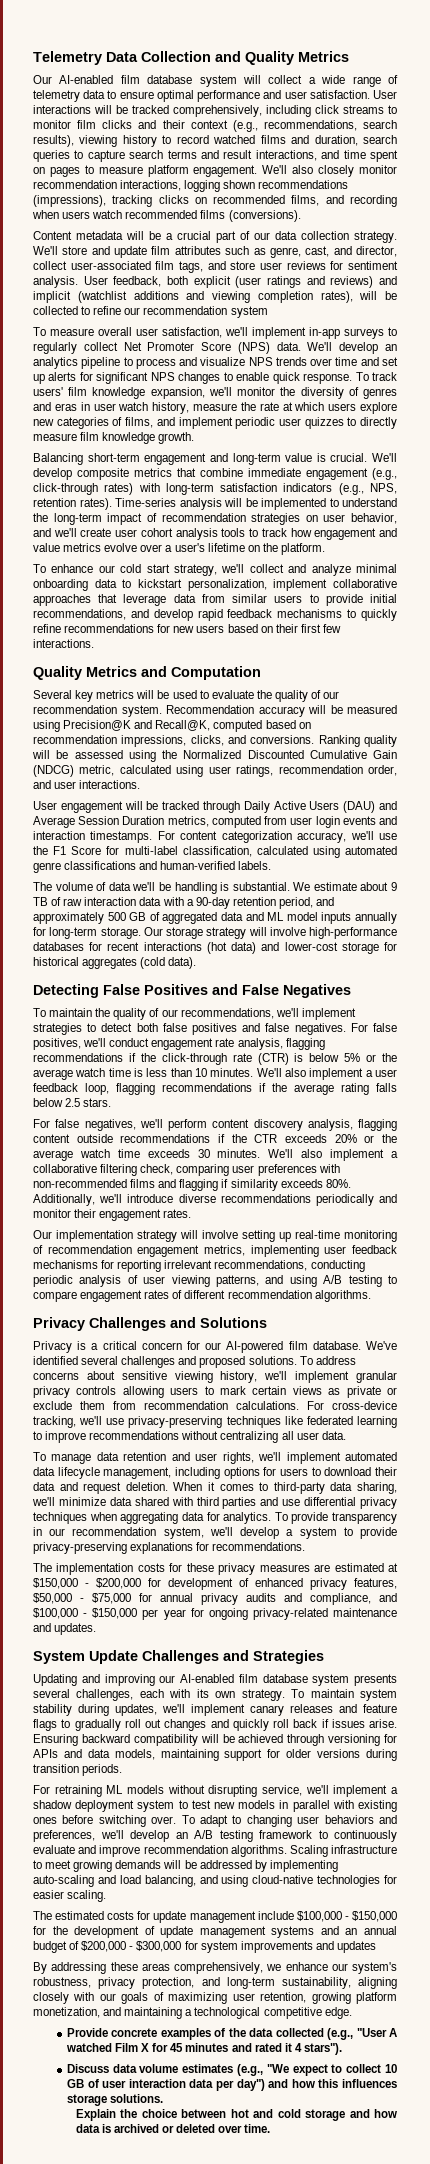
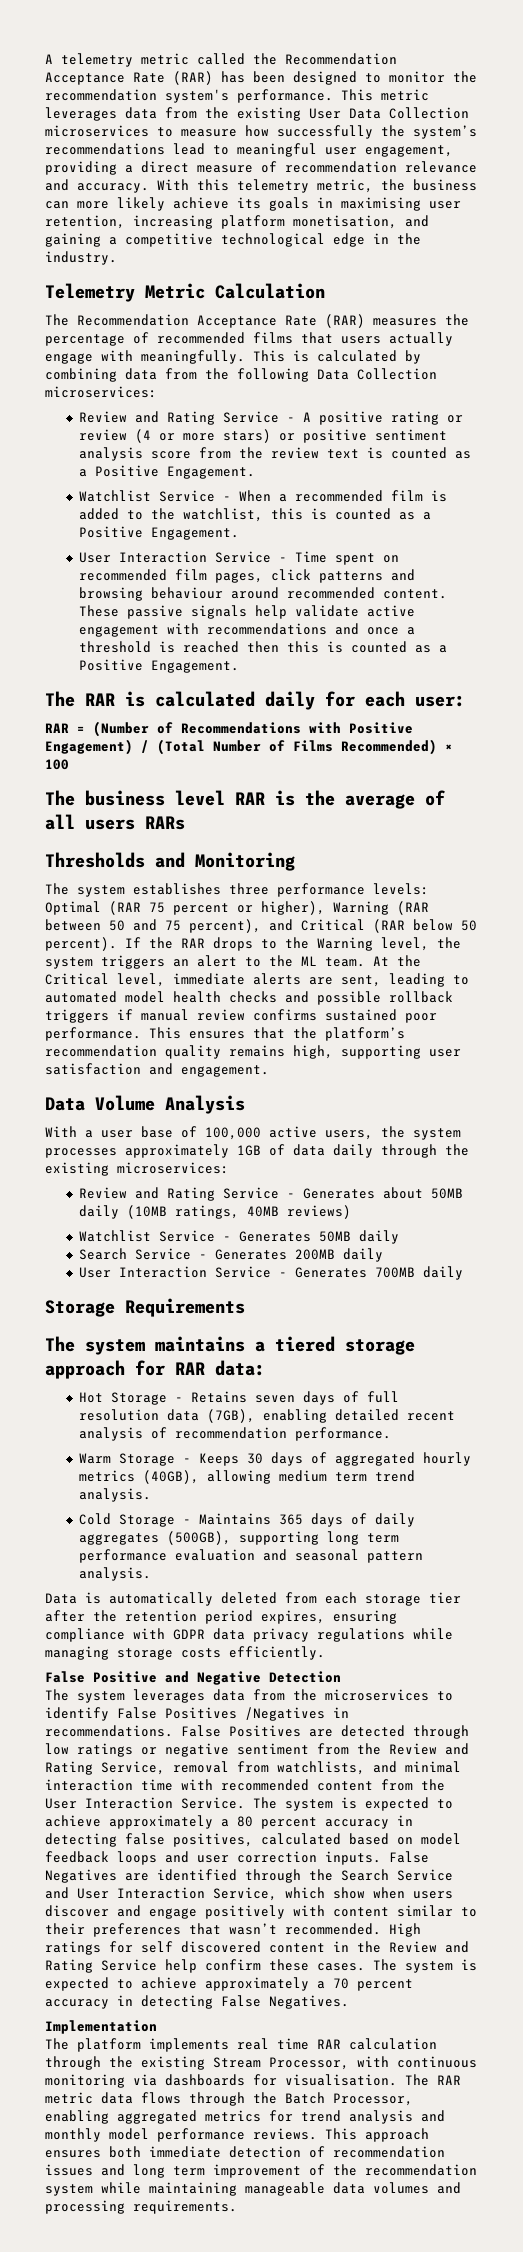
[33,51,349,65] [33,75,398,87] [33,90,398,102] [33,105,397,117] [33,120,397,132] [33,135,397,147] [33,150,398,162] [33,165,397,177] [33,180,349,192] [33,195,397,207] [32,210,301,222] [33,231,397,243] [33,246,398,258] [33,261,398,273] [33,276,398,288] [33,291,397,303] [33,306,268,318] [33,327,397,339] [33,342,397,354] [33,357,398,369] [33,372,397,384] [33,387,397,399] [33,402,397,414] [33,417,397,429] [33,432,195,444] [33,453,397,465] [33,468,397,480] [33,483,397,495] [33,498,397,510] [33,513,397,525] [33,528,397,540] [33,543,325,555] [33,564,397,576] [33,579,397,591] [33,594,398,606] [33,609,397,621] [33,624,341,633] [33,639,94,648] [33,666,261,680] [33,690,340,702] [33,705,397,717] [33,720,311,732] [33,735,397,747] [32,750,397,762] [33,765,397,777] [33,780,141,789] [33,801,398,813] [33,816,397,828] [33,831,397,843] [33,846,397,858] [33,861,272,873] [33,882,397,894] [33,897,335,909] [33,912,397,924] [33,927,397,939] [33,942,398,954] [33,957,197,969] [33,984,351,998] [33,1008,356,1020] [33,1023,397,1035] [33,1038,325,1050] [33,1053,397,1065] [33,1068,397,1080] [33,1083,397,1095] [33,1098,112,1107] [33,1119,397,1131] [33,1134,398,1143] [33,1149,399,1161] [33,1164,340,1176] [33,1179,351,1191] [33,1194,397,1206] [33,1209,192,1221] [33,1230,397,1242] [33,1245,397,1257] [33,1260,365,1272] [33,1275,397,1287] [33,1290,371,1302] [33,1317,267,1331] [33,1341,397,1353] [33,1356,356,1368] [33,1371,397,1383] [33,1386,397,1398] [33,1401,397,1410] [33,1416,397,1428] [33,1431,346,1443] [33,1452,397,1464] [33,1467,397,1479] [33,1482,397,1494] [32,1497,397,1509] [33,1512,397,1524] [33,1527,398,1539] [33,1542,306,1554] [33,1563,399,1575] [33,1578,397,1590] [33,1593,397,1605] [33,1608,397,1620] [33,1623,97,1635] [33,1650,324,1664] [33,1674,397,1686] [33,1689,398,1701] [33,1704,397,1716] [33,1719,397,1731] [33,1734,397,1746] [33,1749,397,1761] [33,1764,123,1776] [33,1785,398,1797] [33,1800,397,1812] [33,1815,397,1827] [33,1830,397,1842] [33,1845,397,1857] [33,1860,338,1872] [33,1875,397,1887] [33,1890,107,1902] [33,1911,397,1923] [33,1926,397,1938] [33,1941,376,1953] [33,1962,397,1974] [33,1977,397,1989] [33,1992,398,2004] [33,2007,352,2019] [66,2028,397,2040] [65,2043,342,2055] [66,2064,397,2076] [66,2079,397,2091] [66,2094,164,2106] [75,2109,398,2121] [75,2124,271,2133] Telemetry Data Collection and Quality Metrics // Our AI-enabled film database system will collect a wide range of telemetry data to ensure optimal performance and user satisfaction. User interactions will be tracked comprehensively, including click streams to monitor film clicks and their context (e.g., recommendations, search results), viewing history to record watched films and duration, search queries to capture search terms and result interactions, and time spent on pages to measure platform engagement. We'll also closely monitor recommendation interactions, logging shown recommendations (impressions), tracking clicks on recommended films, and recording when users watch recommended films (conversions). // Content metadata will be a crucial part of our data collection strategy. We'll store and update film attributes such as genre, cast, and director, collect user-associated film tags, and store user reviews for sentiment analysis. User feedback, both explicit (user ratings and reviews) and implicit (watchlist additions and viewing completion rates), will be collected to refine our recommendation system // To measure overall user satisfaction, we'll implement in-app surveys to regularly collect Net Promoter Score (NPS) data. We'll develop an analytics pipeline to process and visualize NPS trends over time and set up alerts for significant NPS changes to enable quick response. To track users' film knowledge expansion, we'll monitor the diversity of genres and eras in user watch history, measure the rate at which users explore new categories of films, and implement periodic user quizzes to directly measure film knowledge growth. // Balancing short-term engagement and long-term value is crucial. We'll develop composite metrics that combine immediate engagement (e.g., click-through rates) with long-term satisfaction indicators (e.g., NPS, retention rates). Time-series analysis will be implemented to understand the long-term impact of recommendation strategies on user behavior, and we'll create user cohort analysis tools to track how engagement and value metrics evolve over a user's lifetime on the platform. // To enhance our cold start strategy, we'll collect and analyze minimal onboarding data to kickstart personalization, implement collaborative approaches that leverage data from similar users to provide initial recommendations, and develop rapid feedback mechanisms to quickly refine recommendations for new users based on their first few interactions. // Quality Metrics and Computation // Several key metrics will be used to evaluate the quality of our recommendation system. Recommendation accuracy will be measured using Precision@K and Recall@K, computed based on recommendation impressions, clicks, and conversions. Ranking quality will be assessed using the Normalized Discounted Cumulative Gain (NDCG) metric, calculated using user ratings, recommendation order, and user interactions. // User engagement will be tracked through Daily Active Users (DAU) and Average Session Duration metrics, computed from user login events and interaction timestamps. For content categorization accuracy, we'll use the F1 Score for multi-label classification, calculated using automated genre classifications and human-verified labels. // The volume of data we'll be handling is substantial. We estimate about 9 TB of raw interaction data with a 90-day retention period, and approximately 500 GB of aggregated data and ML model inputs annually for long-term storage. Our storage strategy will involve high-performance databases for recent interactions (hot data) and lower-cost storage for historical aggregates (cold data). // Detecting False Positives and False Negatives // To maintain the quality of our recommendations, we'll implement strategies to detect both false positives and false negatives. For false positives, we'll conduct engagement rate analysis, flagging recommendations if the click-through rate (CTR) is below 5% or the average watch time is less than 10 minutes. We'll also implement a user feedback loop, flagging recommendations if the average rating falls below 2.5 stars. // For false negatives, we'll perform content discovery analysis, flagging content outside recommendations if the CTR exceeds 20% or the average watch time exceeds 30 minutes. We'll also implement a collaborative filtering check, comparing user preferences with non-recommended films and flagging if similarity exceeds 80%. Additionally, we'll introduce diverse recommendations periodically and monitor their engagement rates. // Our implementation strategy will involve setting up real-time monitoring of recommendation engagement metrics, implementing user feedback mechanisms for reporting irrelevant recommendations, conducting periodic analysis of user viewing patterns, and using A/B testing to compare engagement rates of different recommendation algorithms. // Privacy Challenges and Solutions // Privacy is a critical concern for our AI-powered film database. We've identified several challenges and proposed solutions. To address concerns about sensitive viewing history, we'll implement granular privacy controls allowing users to mark certain views as private or exclude them from recommendation calculations. For cross-device tracking, we'll use privacy-preserving techniques like federated learning to improve recommendations without centralizing all user data. // To manage data retention and user rights, we'll implement automated data lifecycle management, including options for users to download their data and request deletion. When it comes to third-party data sharing, we'll minimize data shared with third parties and use differential privacy techniques when aggregating data for analytics. To provide transparency in our recommendation system, we'll develop a system to provide privacy-preserving explanations for recommendations. // The implementation costs for these privacy measures are estimated at $150,000 - $200,000 for development of enhanced privacy features, $50,000 - $75,000 for annual privacy audits and compliance, and $100,000 - $150,000 per year for ongoing privacy-related maintenance and updates. // System Update Challenges and Strategies // Updating and improving our AI-enabled film database system presents several challenges, each with its own strategy. To maintain system stability during updates, we'll implement canary releases and feature flags to gradually roll out changes and quickly roll back if issues arise. Ensuring backward compatibility will be achieved through versioning for APIs and data models, maintaining support for older versions during transition periods. // For retraining ML models without disrupting service, we'll implement a shadow deployment system to test new models in parallel with existing ones before switching over. To adapt to changing user behaviors and preferences, we'll develop an A/B testing framework to continuously evaluate and improve recommendation algorithms. Scaling infrastructure to meet growing demands will be addressed by implementing auto-scaling and load balancing, and using cloud-native technologies for easier scaling. // The estimated costs for update management include $100,000 - $150,000 for the development of update management systems and an annual budget of $200,000 - $300,000 for system improvements and updates // By addressing these areas comprehensively, we enhance our system's robustness, privacy protection, and long-term sustainability, aligning closely with our goals of maximizing user retention, growing platform monetization, and maintaining a technological competitive edge. // Provide concrete examples of the data collected (e.g., "User A watched Film X for 45 minutes and rated it 4 stars"). // Discuss data volume estimates (e.g., "We expect to collect 10 GB of user interaction data per day") and how this influences storage solutions. // Explain the choice between hot and cold storage and how data is archived or deleted over time. -> [45,53,397,67] [45,71,477,85] [45,89,429,103] [45,107,469,121] [45,125,477,139] [45,143,453,157] [45,161,477,175] [45,179,477,193] [45,197,461,211] [45,215,429,229] [45,233,421,247] [45,251,117,265] [45,283,325,302] [45,314,469,328] [45,332,453,346] [45,350,421,364] [45,368,437,382] [45,386,157,398] [79,411,464,425] [79,429,448,443] [79,447,472,461] [79,465,256,479] [79,490,448,502] [79,508,432,522] [79,526,240,540] [79,551,400,565] [79,569,416,583] [79,587,448,601] [79,605,416,619] [79,623,416,637] [79,641,448,653] [79,659,240,673] [45,691,465,710] [45,721,413,737] [45,739,453,755] [45,759,69,770] [45,790,445,809] [45,814,185,830] [45,852,295,871] [45,883,429,897] [45,901,429,915] [45,919,477,933] [45,937,461,951] [45,955,421,969] [45,973,469,987] [45,991,453,1005] [45,1009,437,1023] [45,1027,405,1041] [45,1045,461,1059] [45,1063,269,1077] [45,1095,245,1114] [45,1126,461,1140] [45,1144,469,1158] [45,1162,229,1176] [79,1187,464,1201] [79,1205,352,1219] [79,1230,400,1244] [79,1248,384,1262] [79,1266,464,1280] [45,1298,245,1317] [45,1336,415,1355] [45,1360,265,1379] [79,1391,400,1405] [79,1409,456,1423] [79,1427,392,1441] [79,1452,472,1466] [79,1470,416,1484] [79,1488,152,1502] [79,1513,416,1527] [79,1531,400,1545] [79,1549,424,1563] [79,1567,152,1581] [45,1592,461,1606] [45,1610,397,1624] [45,1628,453,1642] [45,1646,325,1660] [45,1671,341,1685] [45,1689,453,1703] [45,1707,349,1721] [45,1725,469,1739] [45,1743,469,1757] [45,1761,461,1775] [45,1779,445,1791] [45,1797,453,1811] [45,1815,413,1829] [45,1833,461,1847] [45,1851,429,1865] [45,1869,453,1883] [45,1887,453,1901] [45,1905,477,1919] [45,1923,421,1937] [45,1941,469,1955] [45,1959,477,1973] [45,1977,413,1991] [45,1995,349,2009] [45,2020,157,2034] [45,2038,437,2052] [45,2056,477,2070] [45,2074,461,2088] [45,2092,413,2106] [45,2110,445,2124] [45,2128,429,2142] [45,2146,445,2158] [45,2164,477,2178] [45,2182,461,2196] [45,2200,237,2214] A telemetry metric called the Recommendation Acceptance Rate (RAR) has been designed to monitor the recommendation system's performance. This metric leverages data from the existing User Data Collection microservices to measure how successfully the system’s recommendations lead to meaningful user engagement, providing a direct measure of recommendation relevance and accuracy. With this telemetry metric, the business can more likely achieve its goals in maximising user retention, increasing platform monetisation, and gaining a competitive technological edge in the industry. // Telemetry Metric Calculation // The Recommendation Acceptance Rate (RAR) measures the percentage of recommended films that users actually engage with meaningfully. This is calculated by combining data from the following Data Collection microservices: // Review and Rating Service - A positive rating or review (4 or more stars) or positive sentiment analysis score from the review text is counted as a Positive Engagement. // Watchlist Service - When a recommended film is added to the watchlist, this is counted as a Positive Engagement. // User Interaction Service - Time spent on recommended film pages, click patterns and browsing behaviour around recommended content. These passive signals help validate active engagement with recommendations and once a threshold is reached then this is counted as a Positive Engagement. // The RAR is calculated daily for each user: // RAR = (Number of Recommendations with Positive Engagement) / (Total Number of Films Recommended) × 100 // The business level RAR is the average of all users RARs // Thresholds and Monitoring // The system establishes three performance levels: Optimal (RAR 75 percent or higher), Warning (RAR between 50 and 75 percent), and Critical (RAR below 50 percent). If the RAR drops to the Warning level, the system triggers an alert to the ML team. At the Critical level, immediate alerts are sent, leading to automated model health checks and possible rollback triggers if manual review confirms sustained poor performance. This ensures that the platform’s recommendation quality remains high, supporting user satisfaction and engagement. // Data Volume Analysis // With a user base of 100,000 active users, the system processes approximately 1GB of data daily through the existing microservices: // Review and Rating Service - Generates about 50MB daily (10MB ratings, 40MB reviews) // Watchlist Service - Generates 50MB daily // Search Service - Generates 200MB daily // User Interaction Service - Generates 700MB daily // Storage Requirements // The system maintains a tiered storage approach for RAR data: // Hot Storage - Retains seven days of full resolution data (7GB), enabling detailed recent analysis of recommendation performance. // Warm Storage - Keeps 30 days of aggregated hourly metrics (40GB), allowing medium term trend analysis. // Cold Storage - Maintains 365 days of daily aggregates (500GB), supporting long term performance evaluation and seasonal pattern analysis. // Data is automatically deleted from each storage tier after the retention period expires, ensuring compliance with GDPR data privacy regulations while managing storage costs efficiently. // False Positive and Negative Detection // The system leverages data from the microservices to identify False Positives /Negatives in recommendations. False Positives are detected through low ratings or negative sentiment from the Review and Rating Service, removal from watchlists, and minimal interaction time with recommended content from the User Interaction Service. The system is expected to achieve approximately a 80 percent accuracy in detecting false positives, calculated based on model feedback loops and user correction inputs. False Negatives are identified through the Search Service and User Interaction Service, which show when users discover and engage positively with content similar to their preferences that wasn’t recommended. High ratings for self discovered content in the Review and Rating Service help confirm these cases. The system is expected to achieve approximately a 70 percent accuracy in detecting False Negatives. // Implementation // The platform implements real time RAR calculation through the existing Stream Processor, with continuous monitoring via dashboards for visualisation. The RAR metric data flows through the Batch Processor, enabling aggregated metrics for trend analysis and monthly model performance reviews. This approach ensures both immediate detection of recommendation issues and long term improvement of the recommendation system while maintaining manageable data volumes and processing requirements.

